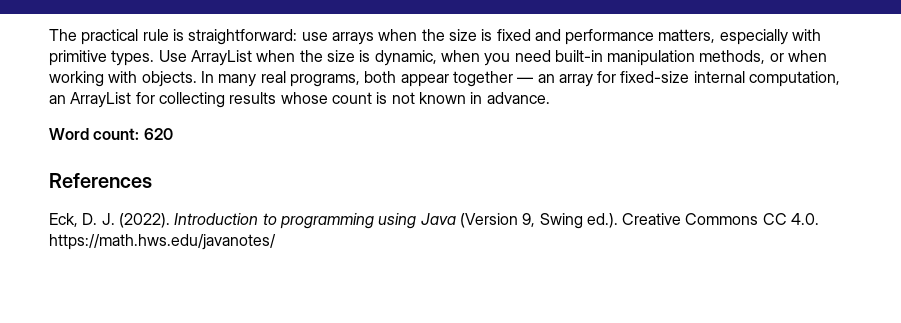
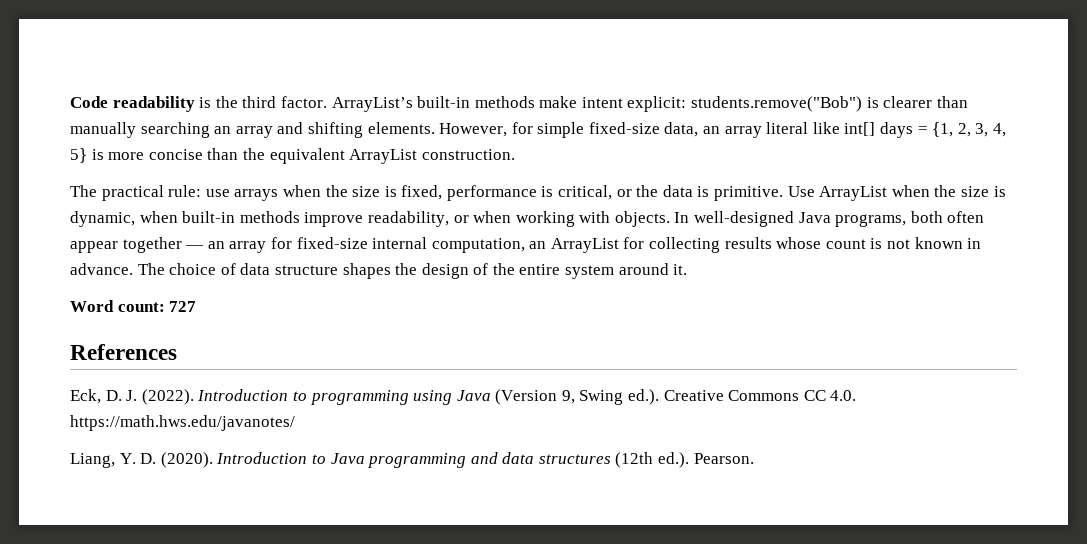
[49,29,298,45] The practical rule is straightforward: -> [70,96,968,112] [70,122,1006,138] [70,148,515,164] [70,185,202,201] Code readability is the third factor. ArrayList’s built-in methods make intent explicit: students.remove("Bob") is clearer than manually searching an array and shifting elements. However, for simple fixed-size data, an array literal like int[] days = {1, 2, 3, 4, 5} is more concise than the equivalent ArrayList construction. // The practical rule:
[496,29,822,45] [49,50,155,66] fixed and performance matters, especially with primitive types. -> [401,185,784,201] fixed, performance is critical, or the data is primitive.
[484,50,766,66] you need built-in manipulation methods, -> [182,211,449,227] built-in methods improve readability,
[218,71,286,87] many real -> [694,211,831,227] well-designed Java
(397, 77) none -> [947,211,985,223] often
(550, 98) none -> [137,263,688,279] The choice of data structure shapes the design of the entire system around it.
[143,128,173,140] 620 -> [169,301,197,312] 727
(276, 242) none -> [70,452,754,468] // Liang, Y. D. (2020). Introduction to Java programming and data structures (12th ed.). Pearson.

